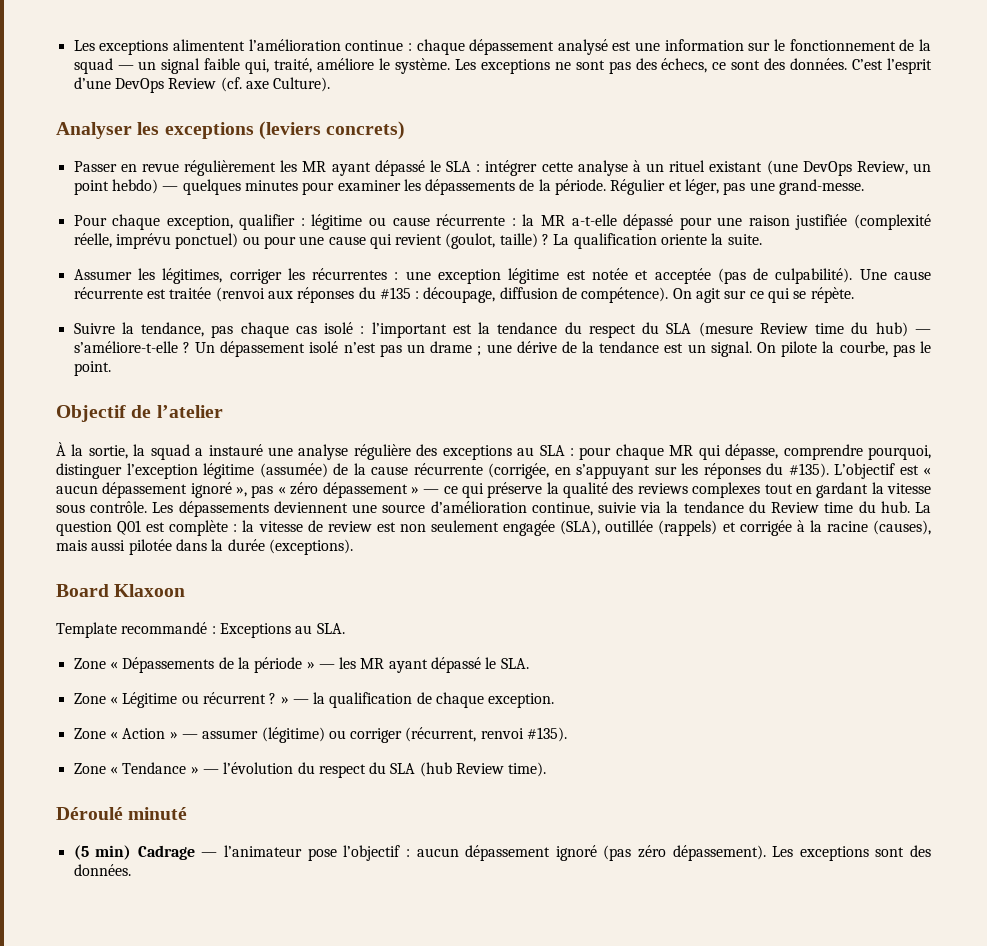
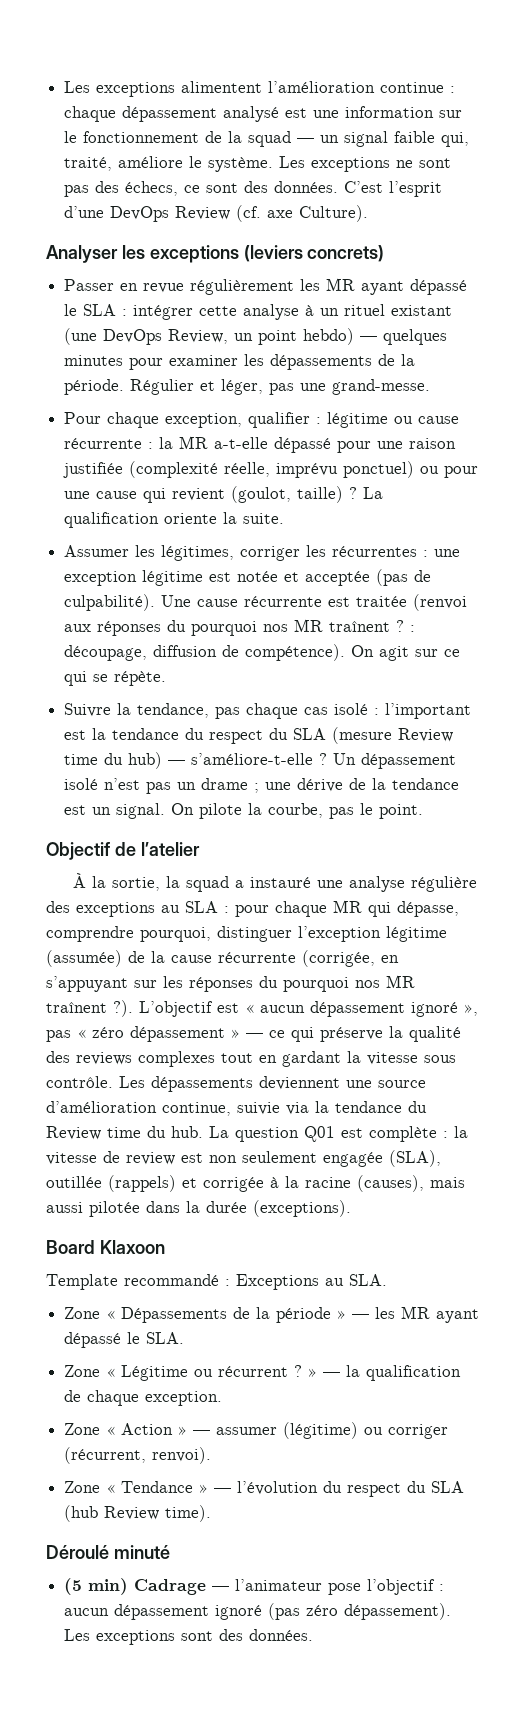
[379,287,411,299] #135 -> [191,619,405,636] pourquoi nos MR traînent ?
[788,463,829,478] #135). -> [283,975,415,992] [46,1000,133,1017] pourquoi nos MR traînent ?).
[480,727,568,742] renvoi #135). -> [152,1447,212,1464] renvoi).

